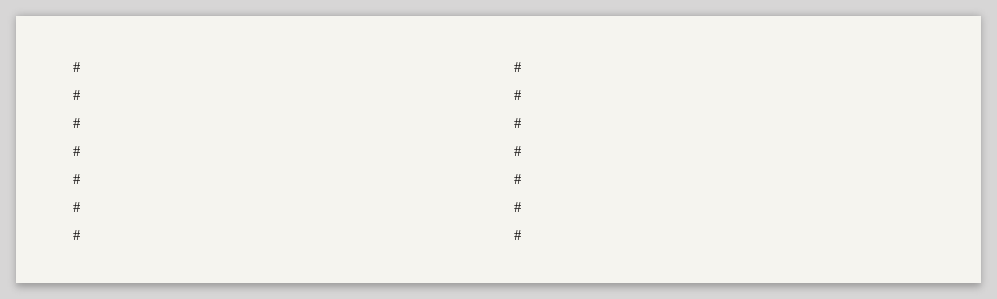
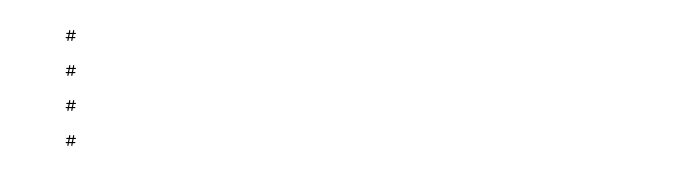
[73,62,80,72] [73,90,80,100] [73,118,80,128] [73,146,80,156] [73,174,80,184] [73,202,80,212] [73,230,80,240] [514,62,521,72] [514,90,521,100] [514,118,521,128] [514,146,521,156] [514,174,521,184] [514,202,521,212] [514,230,521,240] # // # // # // # // # // # // # // # // # // # // # // # // # // # -> [65,29,77,42] [65,64,77,77] [65,99,77,112] [65,134,77,147] # // # // # // #

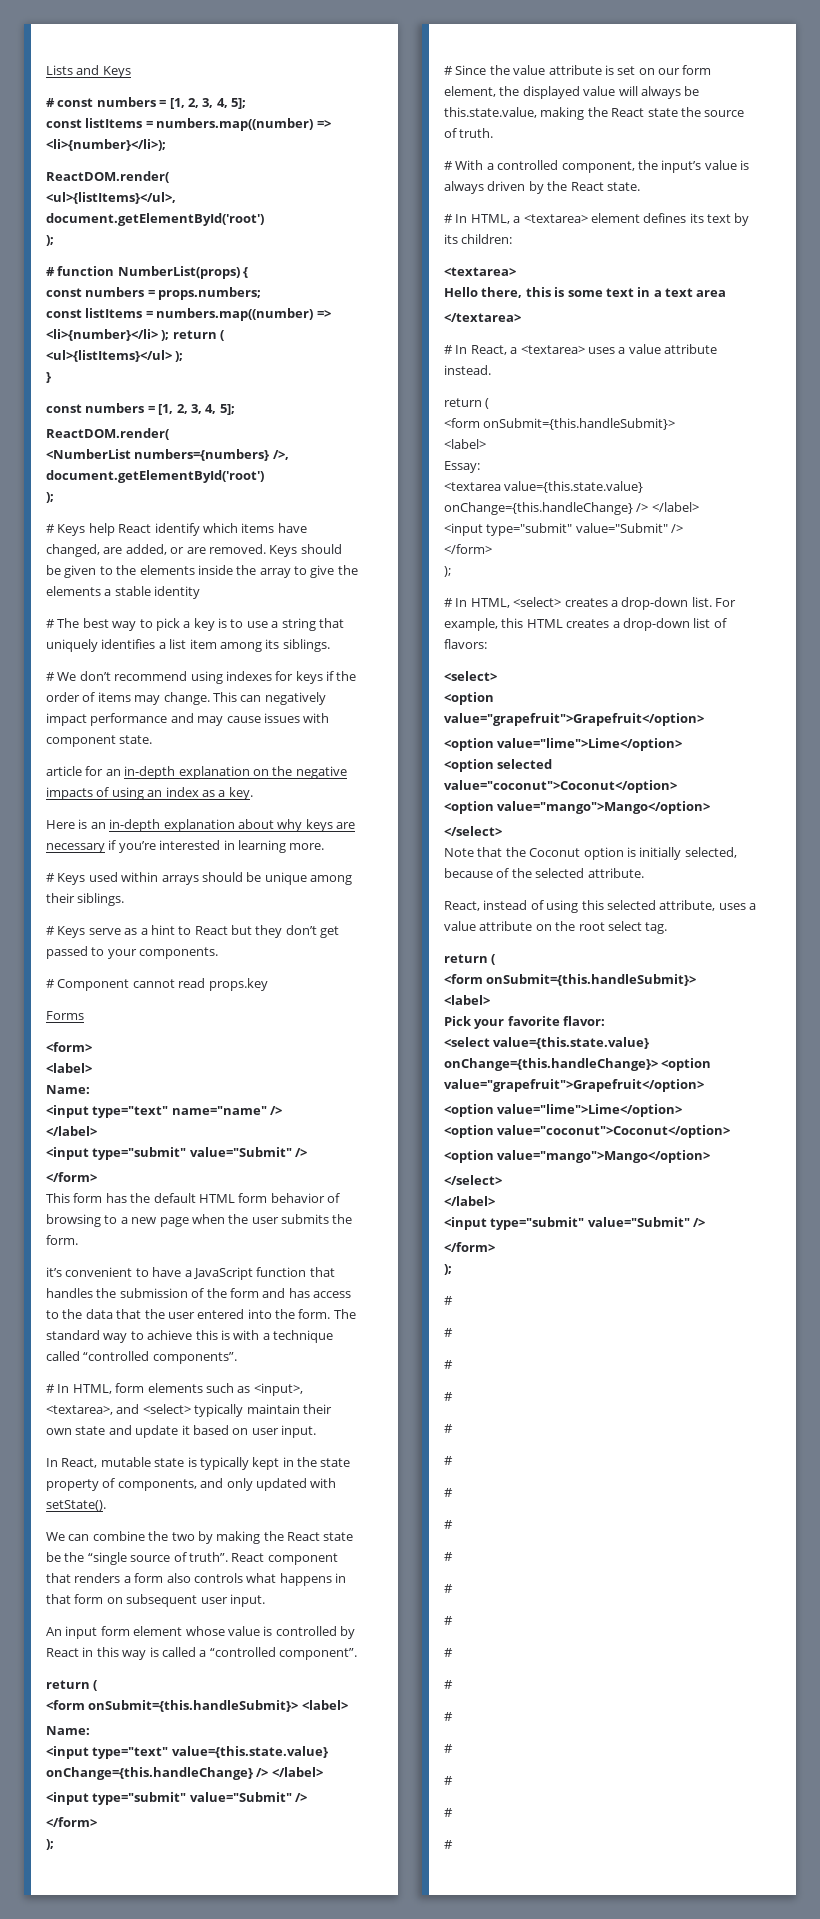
(65, 35) none -> [46,65,131,78] [46,97,246,109] [46,118,331,131] [46,139,166,151] [46,171,170,183] [46,192,176,204] [46,213,264,226] [46,235,54,246] [46,266,249,279] [46,287,262,300] [46,308,331,321] [46,329,226,341] [46,350,184,362] [46,372,51,383] [46,403,235,415] [46,428,170,440] [46,449,289,461] [46,470,264,483] [46,492,54,503] [46,523,307,536] [46,544,342,557] [46,565,358,578] [46,586,201,599] [46,618,344,631] [46,639,330,652] [46,671,357,684] [46,692,326,705] [46,713,330,726] [46,735,153,747] [46,766,347,779] [46,787,253,800] [46,819,355,832] [46,840,325,853] [46,872,352,885] [46,893,125,906] [46,925,340,938] [46,946,219,959] [46,978,268,991] [46,1011,84,1020] [46,1042,92,1052] [46,1063,92,1073] [46,1085,90,1094] [46,1105,283,1118] [46,1126,97,1136] [46,1147,308,1160] [46,1172,97,1182] [46,1193,340,1203] [46,1214,353,1227] [46,1235,78,1245] [46,1267,335,1280] [46,1288,351,1298] [46,1309,356,1319] [46,1330,333,1343] [46,1351,237,1364] [46,1383,303,1396] [46,1404,332,1417] [46,1425,316,1438] [46,1457,351,1470] [46,1478,337,1491] [46,1500,106,1511] [46,1531,354,1544] [46,1552,338,1565] [46,1573,346,1586] [46,1594,265,1607] [46,1626,355,1639] [46,1647,357,1660] [46,1680,99,1691] [46,1700,348,1712] [46,1726,90,1735] [46,1746,328,1759] [46,1767,323,1780] [46,1792,308,1805] [46,1817,97,1827] [46,1839,54,1850] [444,65,712,75] [444,86,700,99] [444,107,745,120] [444,128,494,138] [444,160,749,173] [444,181,640,194] [444,213,750,226] [444,234,513,244] [444,267,516,276] [444,287,727,298] [444,313,521,322] [444,344,717,355] [444,365,491,375] [444,398,490,409] [444,418,676,430] [444,439,486,449] [444,461,480,473] [444,481,644,493] [444,502,699,515] [444,523,684,536] [444,544,492,554] [444,566,451,577] [444,597,736,610] [444,618,727,631] [444,639,487,649] [444,671,497,681] [444,692,494,705] [444,713,704,726] [444,738,683,751] [444,759,553,772] [444,780,677,793] [444,801,711,814] [444,826,502,836] [444,847,737,860] [444,868,644,878] [444,900,756,913] [444,921,668,934] [444,954,497,965] [444,974,697,986] [444,995,490,1005] [444,1016,606,1029] [444,1037,650,1049] [444,1058,712,1071] [444,1079,704,1092] [444,1104,683,1117] [444,1125,731,1138] [444,1150,711,1163] [444,1175,502,1185] [444,1196,495,1206] [444,1217,706,1230] [444,1242,495,1252] [444,1264,452,1275] [444,1296,453,1305] [444,1328,453,1337] [444,1360,453,1369] [444,1392,453,1401] [444,1424,453,1433] [444,1456,453,1465] [444,1488,453,1497] [444,1520,453,1529] [444,1552,453,1561] [444,1584,453,1593] [444,1616,453,1625] [444,1648,453,1657] [444,1680,453,1689] [444,1712,453,1721] Lists and Keys // # const numbers = [1, 2, 3, 4, 5]; // const listItems = numbers.map((number) => <li>{number}</li>); // ReactDOM.render( // <ul>{listItems}</ul>, document.getElementById('root') // ); // # function NumberList(props) { // const numbers = props.numbers; // const listItems = numbers.map((number) => <li>{number}</li> ); return ( // <ul>{listItems}</ul> ); // } // const numbers = [1, 2, 3, 4, 5]; // ReactDOM.render( // <NumberList numbers={numbers} />, document.getElementById('root') // ); // # Keys help React identify which items have changed, are added, or are removed. Keys should be given to the elements inside the array to give the elements a stable identity // # The best way to pick a key is to use a string that uniquely identifies a list item among its siblings. // # We don’t recommend using indexes for keys if the order of items may change. This can negatively impact performance and may cause issues with component state. // article for an in-depth explanation on the negative impacts of using an index as a key. // Here is an in-depth explanation about why keys are necessary if you’re interested in learning more. // # Keys used within arrays should be unique among their siblings. // # Keys serve as a hint to React but they don’t get passed to your components. // # Component cannot read props.key // Forms // <form> // <label> // Name: // <input type="text" name="name" /> // </label> // <input type="submit" value="Submit" /> // </form> // This form has the default HTML form behavior of browsing to a new page when the user submits the form. // it’s convenient to have a JavaScript function that handles the submission of the form and has access to the data that the user entered into the form. The standard way to achieve this is with a technique called “controlled components”. // # In HTML, form elements such as <input>, <textarea>, and <select> typically maintain their own state and update it based on user input. // In React, mutable state is typically kept in the state property of components, and only updated with setState(). // We can combine the two by making the React state be the “single source of truth”. React component that renders a form also controls what happens in that form on subsequent user input. // An input form element whose value is controlled by React in this way is called a “controlled component”. // return ( // <form onSubmit={this.handleSubmit}> <label> // Name: // <input type="text" value={this.state.value} onChange={this.handleChange} /> </label> // <input type="submit" value="Submit" /> // </form> // ); // # Since the value attribute is set on our form element, the displayed value will always be this.state.value, making the React state the source of truth. // # With a controlled component, the input’s value is always driven by the React state. // # In HTML, a <textarea> element defines its text by its children: // <textarea> // Hello there, this is some text in a text area // </textarea> // # In React, a <textarea> uses a value attribute instead. // return ( // <form onSubmit={this.handleSubmit}> // <label> // Essay: // <textarea value={this.state.value} onChange={this.handleChange} /> </label> // <input type="submit" value="Submit" /> // </form> // ); // # In HTML, <select> creates a drop-down list. For example, this HTML creates a drop-down list of flavors: // <select> // <option value="grapefruit">Grapefruit</option> // <option value="lime">Lime</option> // <option selected value="coconut">Coconut</option> // <option value="mango">Mango</option> // </select> // Note that the Coconut option is initially selected, because of the selected attribute. // React, instead of using this selected attribute, uses a value attribute on the root select tag. // return ( // <form onSubmit={this.handleSubmit}> // <label> // Pick your favorite flavor: // <select value={this.state.value} onChange={this.handleChange}> <option value="grapefruit">Grapefruit</option> // <option value="lime">Lime</option> // <option value="coconut">Coconut</option> // <option value="mango">Mango</option> // </select> // </label> // <input type="submit" value="Submit" /> // </form> // ); // # // # // # // # // # // # // # // # // # // # // # // # // # // # //

